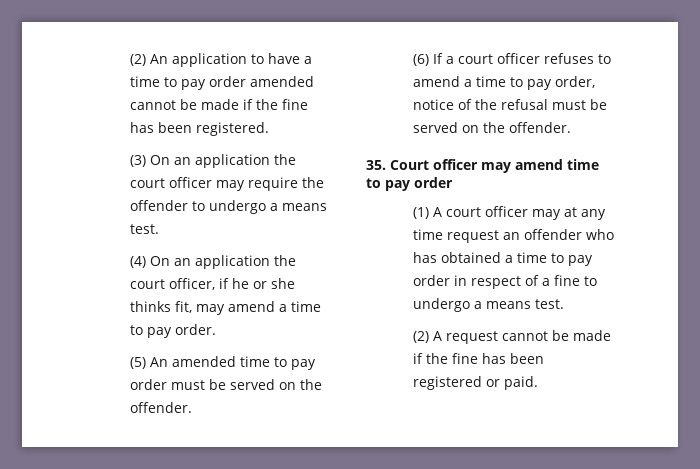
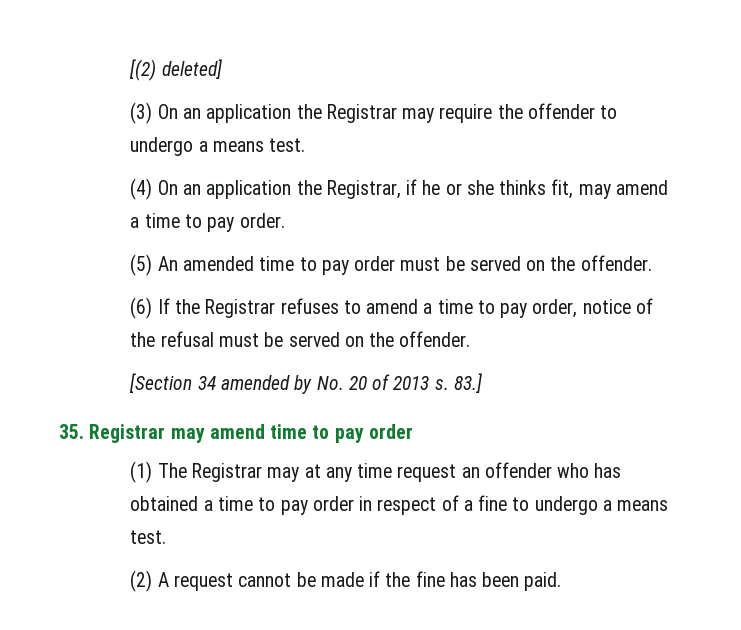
[130,53,313,67] [130,76,315,90] [130,99,309,110] [130,122,270,136] (2) An application to have a time to pay order amended cannot be made if the fine has been registered. -> [129,59,222,81] [(2) deleted]
[130,177,213,188] court officer -> [326,104,397,123] Registrar
[130,278,216,290] court officer, -> [326,180,401,199] Registrar,
[446,53,541,64] a court officer -> [174,299,276,318] the Registrar
(572, 127) none -> [129,373,482,394] // [Section 34 amended by No. 20 of 2013 s. 83.]
[390,159,478,170] Court officer -> [89,424,166,443] Registrar
[433,206,529,217] A court officer -> [157,463,262,482] The Registrar
[413,376,501,390] registered or -> (520, 579) none

